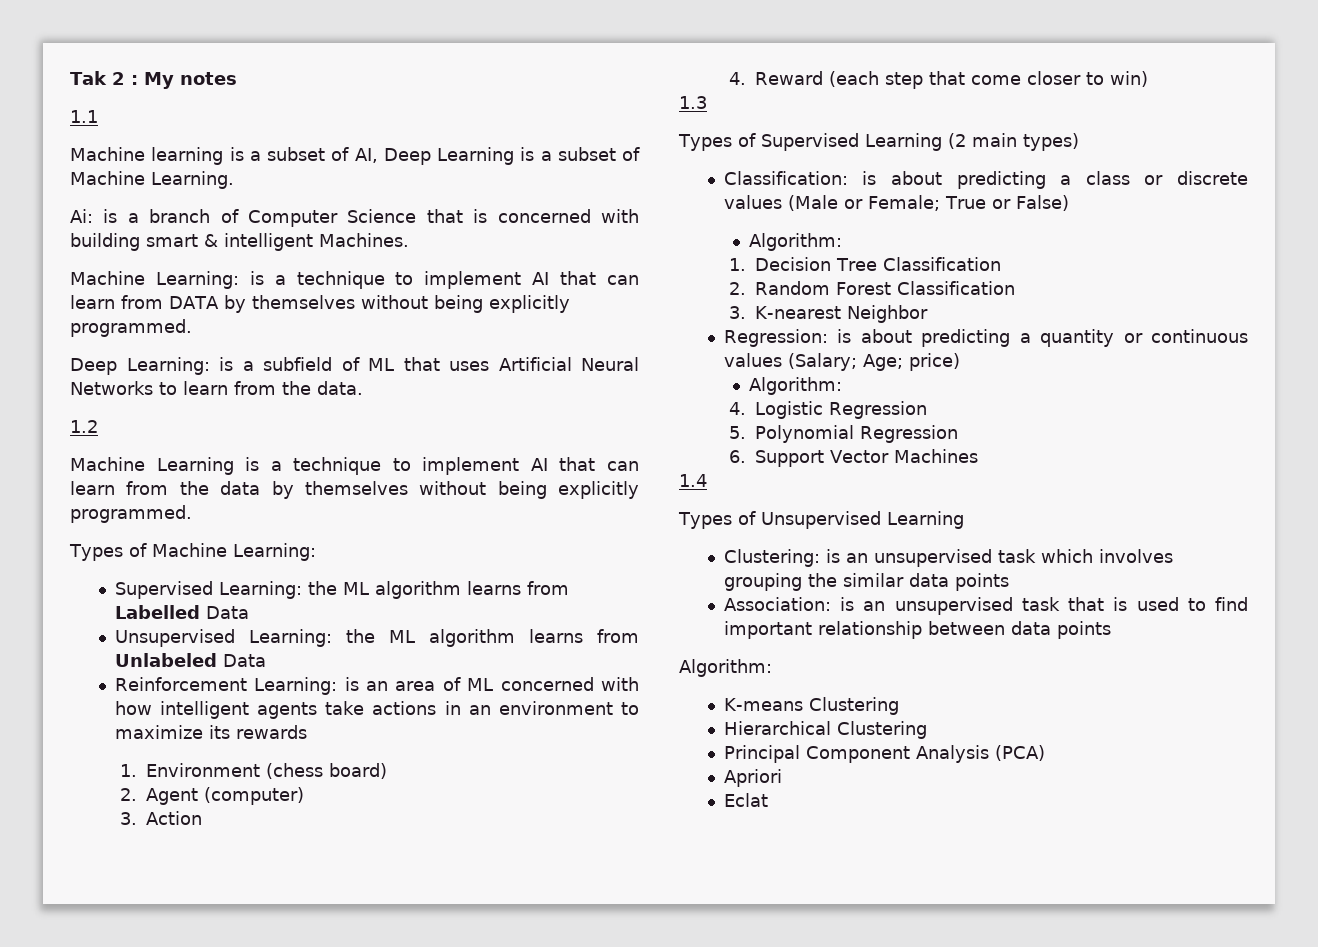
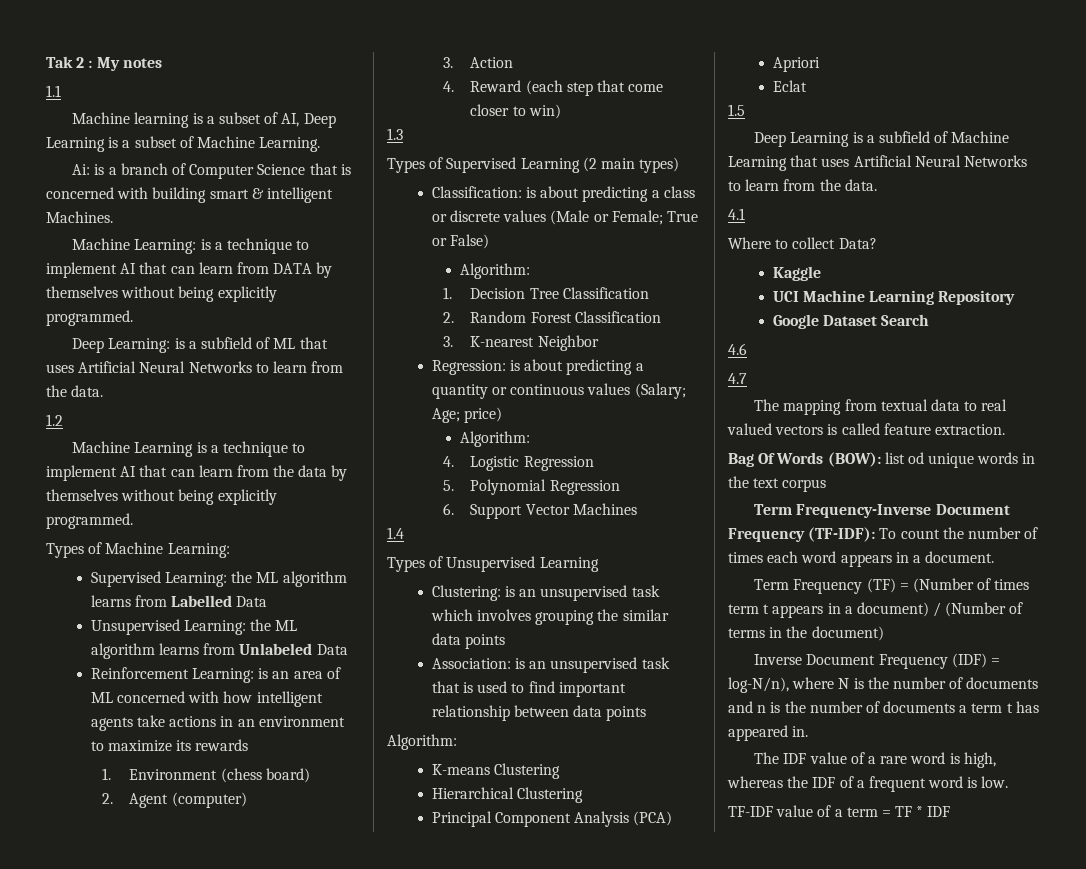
(768, 800) none -> [728,104,745,116] [754,131,1010,147] [728,155,1027,171] [728,179,877,191] [728,208,745,220] [728,237,877,249] [772,266,821,281] [772,290,1016,305] [772,314,930,329] [728,343,747,355] [728,373,747,384] [754,399,1008,415] [727,423,1005,435] [728,452,1036,468] [728,476,827,492] [754,504,1010,518] [728,527,1039,542] [728,551,995,567] [754,578,1030,594] [728,602,1024,618] [728,626,884,641] [754,653,1001,669] [728,677,1039,693] [728,701,1039,713] [728,725,809,741] [754,752,996,768] [727,776,1009,792] [728,805,951,817] // 1.5 // Deep Learning is a subfield of Machine Learning that uses Artificial Neural Networks to learn from the data. // 4.1 // Where to collect Data? // Kaggle // UCI Machine Learning Repository // Google Dataset Search // 4.6 // 4.7 // The mapping from textual data to real valued vectors is called feature extraction. // Bag Of Words (BOW): list od unique words in the text corpus // Term Frequency-Inverse Document Frequency (TF-IDF): To count the number of times each word appears in a document. // Term Frequency (TF) = (Number of times term t appears in a document) / (Number of terms in the document) // Inverse Document Frequency (IDF) = log-N/n), where N is the number of documents and n is the number of documents a term t has appeared in. // The IDF value of a rare word is high, whereas the IDF of a frequent word is low. // TF-IDF value of a term = TF * IDF

